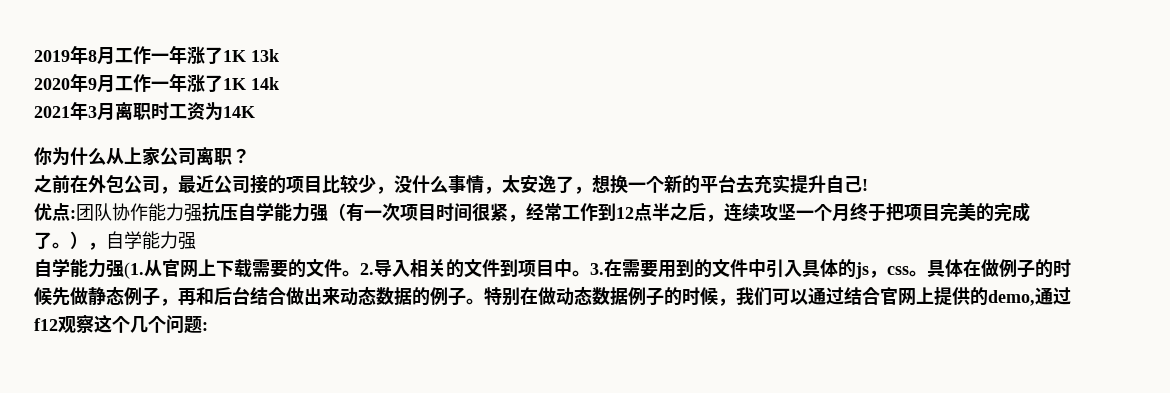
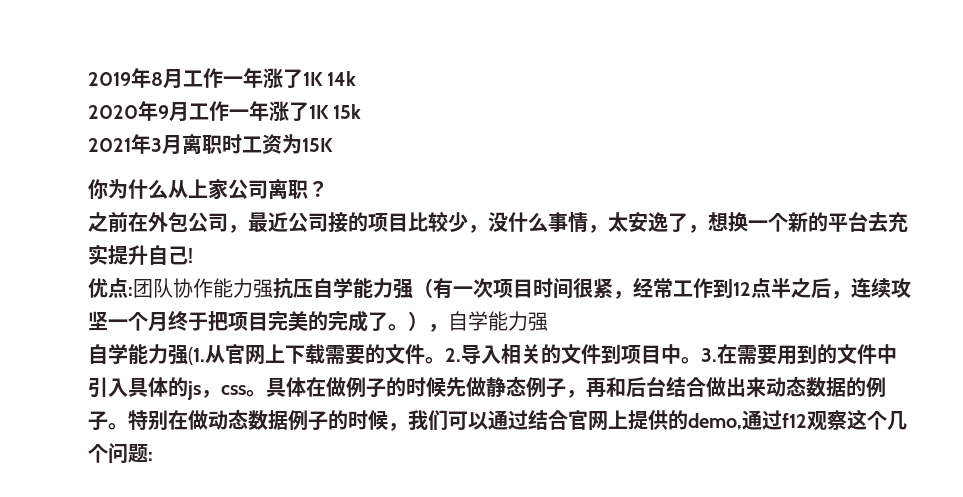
[251,49,279,62] 13k -> [327,71,357,86] 14k
[251,77,279,90] 14k -> [333,104,362,119] 15k
[223,106,255,118] 14K -> [302,138,333,152] 15K

